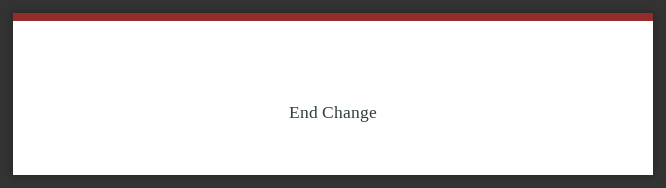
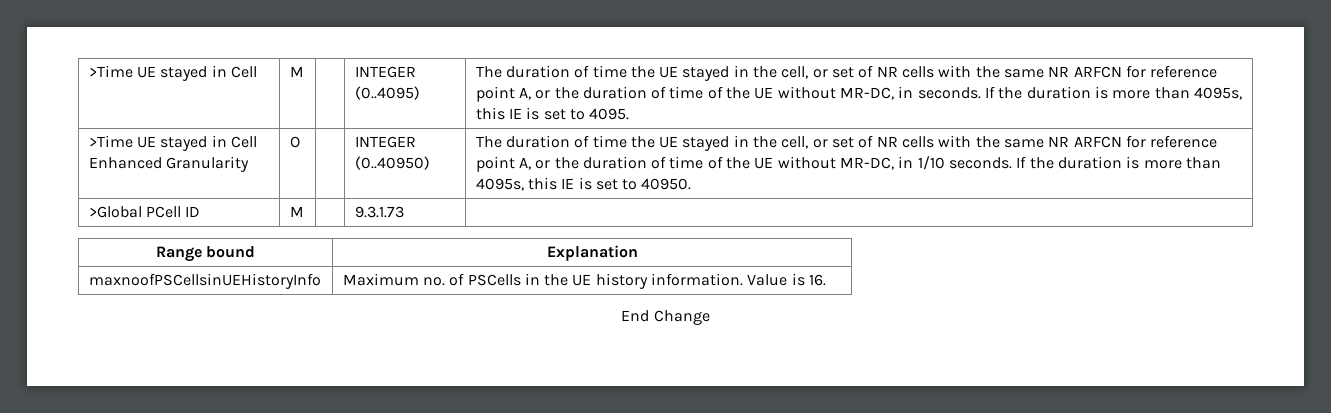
(288, 112) none -> [88,65,257,81] [289,66,304,77] [354,66,416,78] [354,86,420,100] [475,65,1218,81] [475,86,1242,102] [475,107,630,120] [88,135,257,151] [88,156,249,172] [289,136,300,148] [354,136,416,148] [354,156,430,170] [475,135,1218,151] [475,156,1221,172] [475,177,692,191] [88,206,201,218] [289,206,304,217] [354,206,404,218] [155,246,256,262] [546,245,638,261] [88,273,321,289] [342,273,827,289] >Time UE stayed in Cell | M | | INTEGER (0..4095) | The duration of time the UE stayed in the cell, or set of NR cells with the same NR ARFCN for reference point A, or the duration of time of the UE without MR-DC, in seconds. If the duration is more than 4095s, this IE is set to 4095. // >Time UE stayed in Cell Enhanced Granularity | O | | INTEGER (0..40950) | The duration of time the UE stayed in the cell, or set of NR cells with the same NR ARFCN for reference point A, or the duration of time of the UE without MR-DC, in 1/10 seconds. If the duration is more than 4095s, this IE is set to 40950. // >Global PCell ID | M | | 9.3.1.73 | // Range bound | Explanation // maxnoofPSCellsinUEHistoryInfo | Maximum no. of PSCells in the UE history information. Value is 16. //

